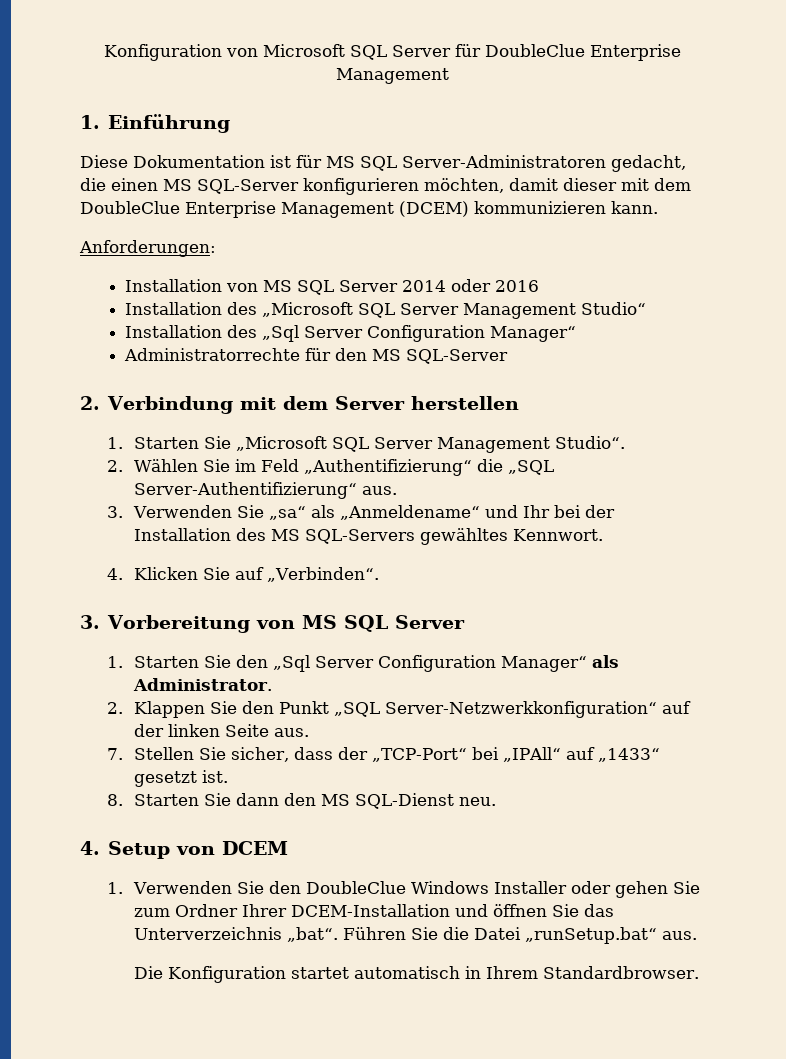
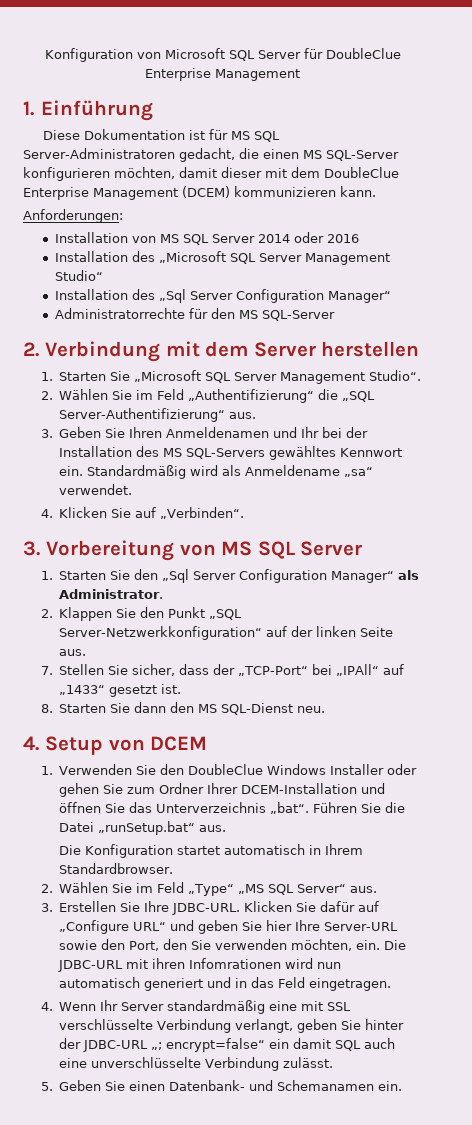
[133,505,481,520] Verwenden Sie „sa“ als „Anmeldename“ -> [59,427,270,438] Geben Sie Ihren Anmeldenamen
[513,529,604,541] Kennwort. -> [340,448,403,457] [59,465,374,479] [59,484,133,495] Kennwort ein. Standardmäßig wird als Anmeldename „sa“ verwendet.
(700, 972) none -> [40,882,378,896] [40,901,380,915] [59,920,399,934] [59,939,407,951] [58,958,342,972] [59,977,392,991] [40,1000,352,1014] [59,1019,405,1033] [59,1038,396,1052] [59,1057,334,1071] [40,1080,403,1091] // 2. Wählen Sie im Feld „Type“ „MS SQL Server“ aus. // 3. Erstellen Sie Ihre JDBC-URL. Klicken Sie dafür auf „Configure URL“ und geben Sie hier Ihre Server-URL sowie den Port, den Sie verwenden möchten, ein. Die JDBC-URL mit ihren Infomrationen wird nun automatisch generiert und in das Feld eingetragen. // 4. Wenn Ihr Server standardmäßig eine mit SSL verschlüsselte Verbindung verlangt, geben Sie hinter der JDBC-URL „; encrypt=false“ ein damit SQL auch eine unverschlüsselte Verbindung zulässt. // 5. Geben Sie einen Datenbank- und Schemanamen ein.

